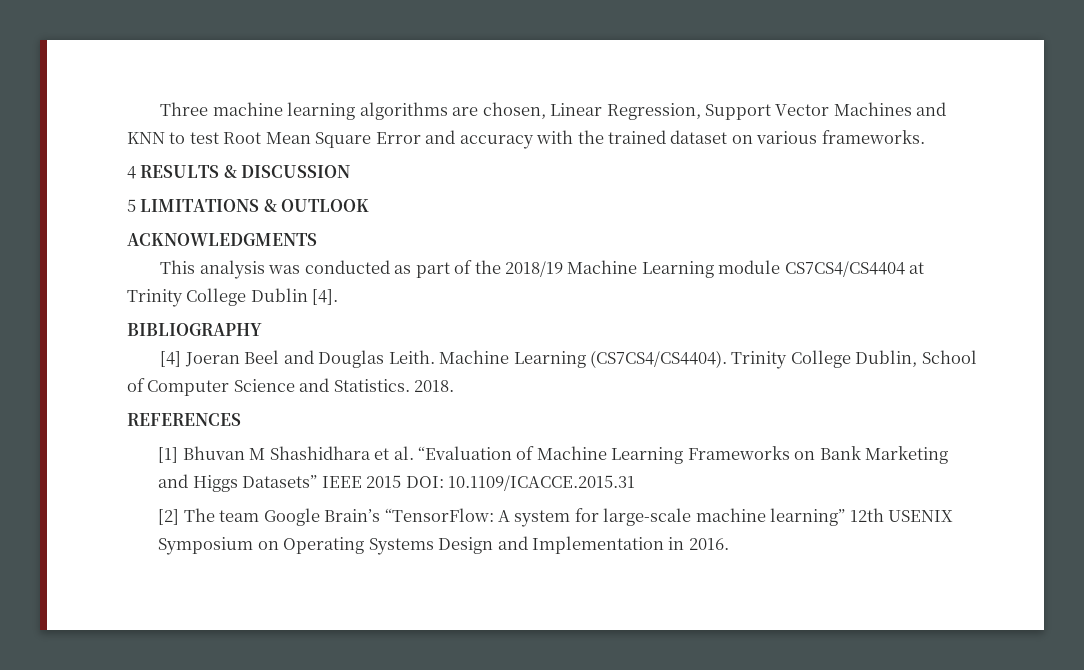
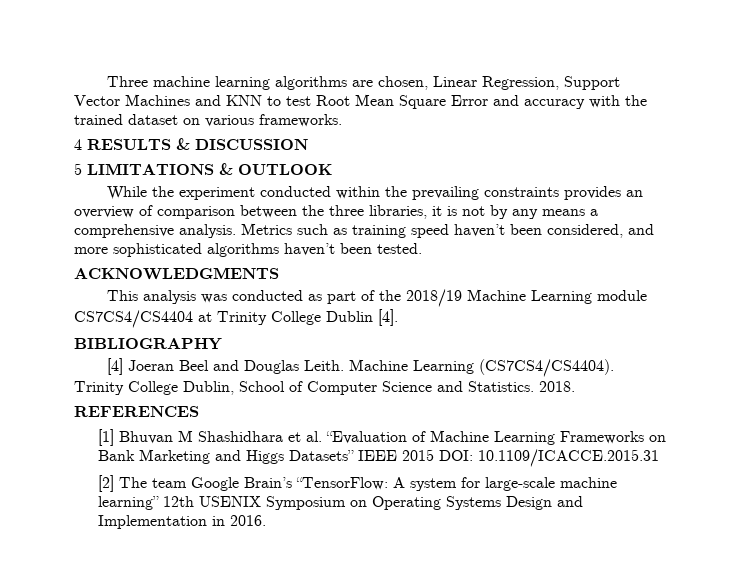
(370, 205) none -> [107,186,644,200] [74,205,598,219] [74,223,654,238] [74,243,422,257] // While the experiment conducted within the prevailing constraints provides an overview of comparison between the three libraries, it is not by any means a comprehensive analysis. Metrics such as training speed haven’t been considered, and more sophisticated algorithms haven’t been tested.

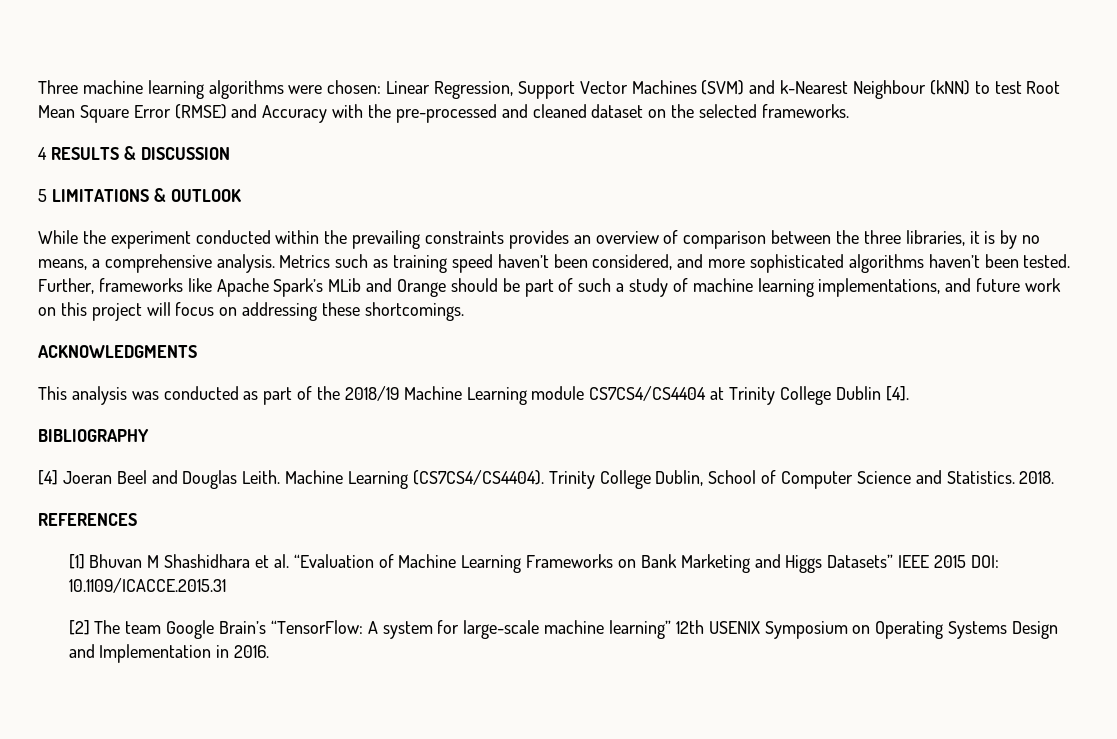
[352,76,429,90] are chosen, -> [288,80,382,94] were chosen:
[195,95,262,106] and KNN -> [701,80,970,99] (SVM) and k-Nearest Neighbour (kNN)
[493,95,647,109] [74,114,254,127] and accuracy with the trained dataset on various -> [174,104,758,123] (RMSE) and Accuracy with the pre-processed and cleaned dataset on the selected
[462,205,585,219] not by any means -> [1000,230,1041,249] [38,259,87,270] by no means,
(422, 248) none -> [38,278,1062,297] [38,302,464,321] Further, frameworks like Apache Spark’s MLib and Orange should be part of such a study of machine learning implementations, and future work on this project will focus on addressing these shortcomings.

